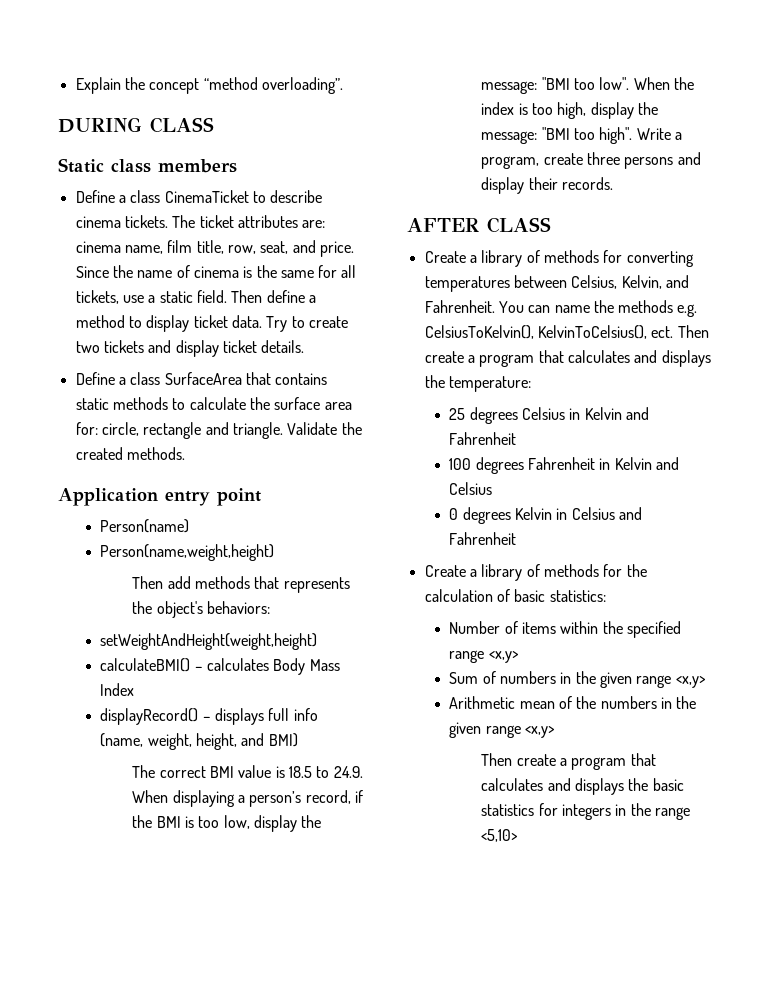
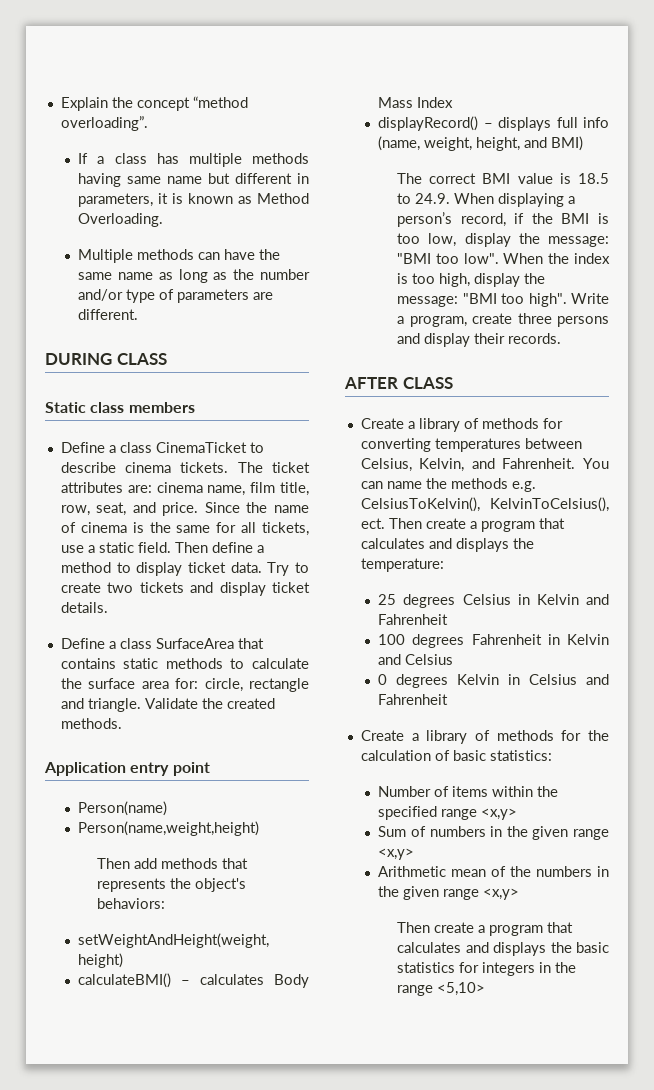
(343, 85) none -> [78,153,309,167] [78,173,309,187] [78,193,309,207] [78,213,164,227] [78,249,281,263] [78,269,310,283] [78,289,274,303] [78,309,139,320] // If a class has multiple methods having same name but different in parameters, it is known as Method Overloading. // Multiple methods can have the same name as long as the number and/or type of parameters are different.

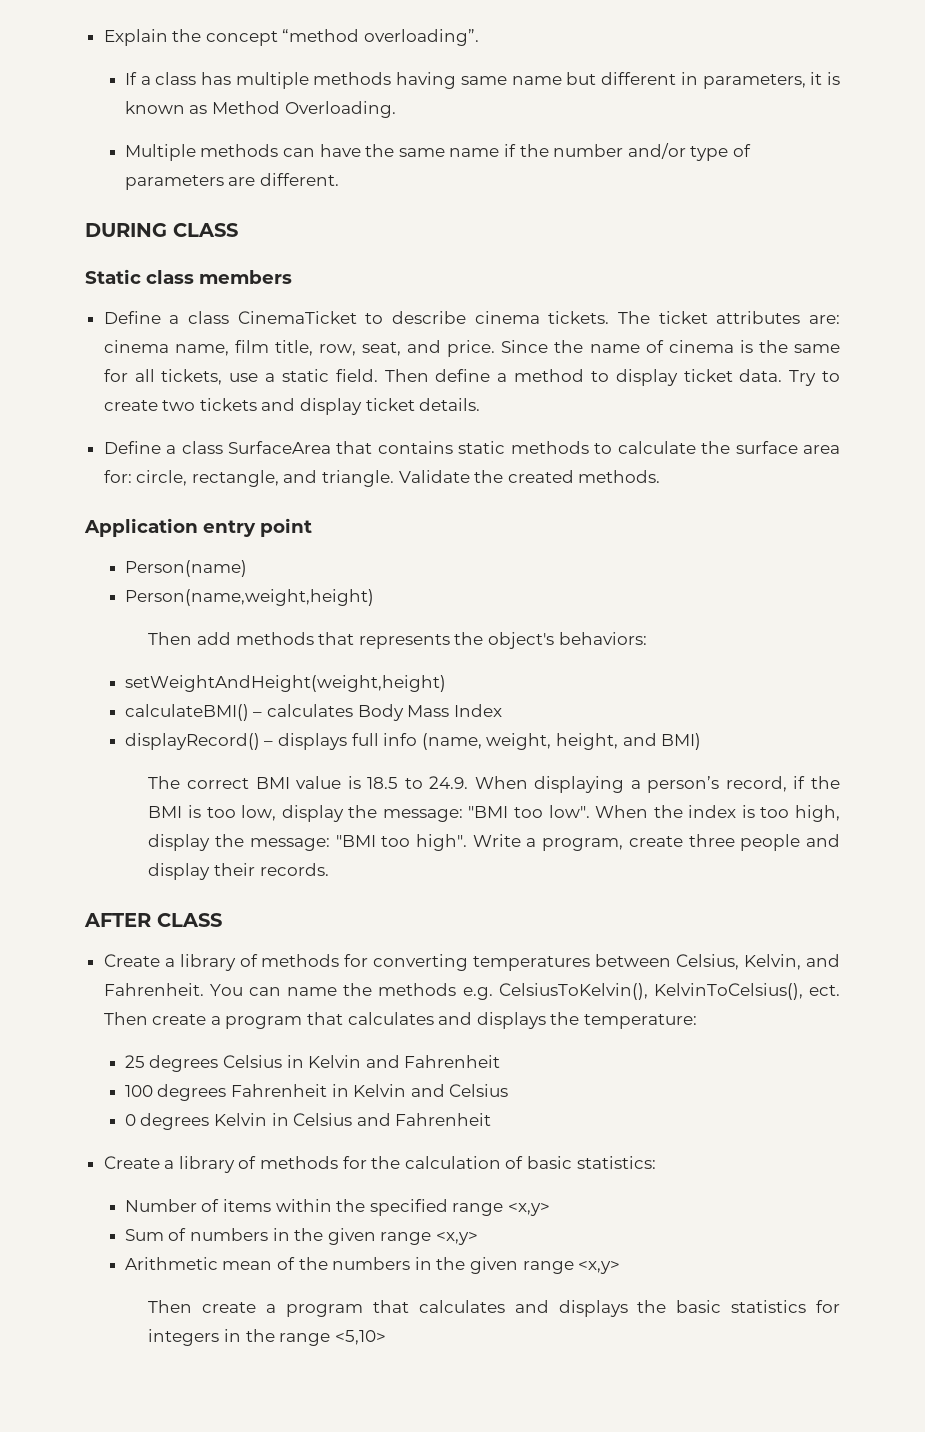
[158,269,228,283] as long as -> [503,144,516,157] if
[249,678,309,692] rectangle -> [191,470,279,487] rectangle,
[557,316,609,327] persons -> [740,834,801,851] people

